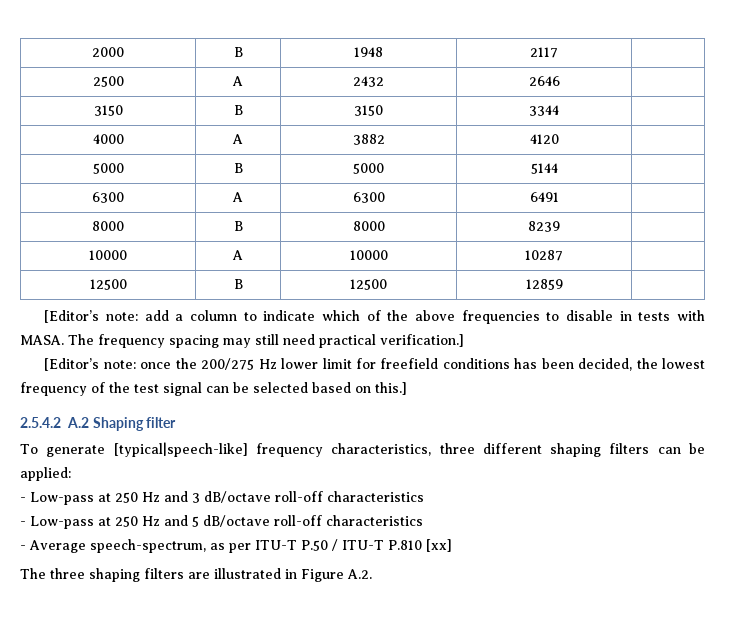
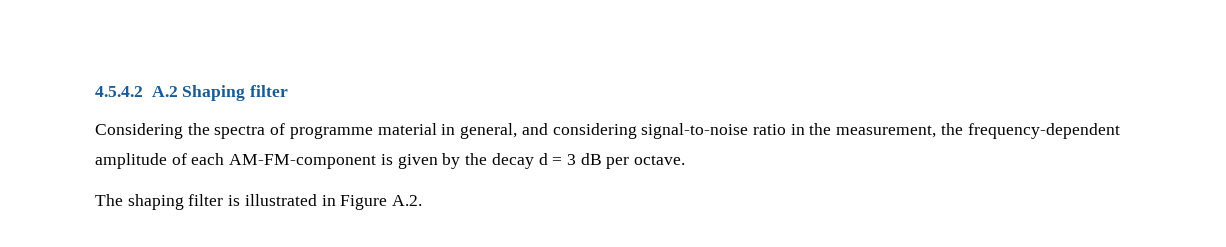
[92,47,124,57] [233,47,243,57] [354,47,383,57] [530,47,558,58] [92,76,124,87] [231,76,243,86] [353,76,384,87] [528,76,560,86] [93,105,123,116] [233,105,243,115] [354,105,383,116] [529,105,559,116] [92,134,124,144] [231,134,243,144] [352,134,385,145] [529,134,559,144] [92,163,124,174] [233,163,243,173] [353,163,384,174] [530,163,558,174] [92,192,124,203] [231,192,243,202] [352,192,385,203] [529,192,559,202] [92,221,124,231] [233,221,243,231] [352,221,385,231] [528,221,560,232] [89,250,127,260] [231,250,243,260] [349,250,388,260] [525,250,563,261] [89,279,127,290] [233,279,243,289] [350,279,387,290] [525,279,563,290] [44,310,705,324] [20,334,464,348] [44,358,705,371] [20,382,407,396] [20,417,177,431] [20,442,706,457] [20,467,71,481] [20,491,424,505] [20,515,423,529] [20,539,452,553] [20,568,210,582] 2000 | B | 1948 | 2117 | // 2500 | A | 2432 | 2646 | // 3150 | B | 3150 | 3344 | // 4000 | A | 3882 | 4120 | // 5000 | B | 5000 | 5144 | // 6300 | A | 6300 | 6491 | // 8000 | B | 8000 | 8239 | // 10000 | A | 10000 | 10287 | // 12500 | B | 12500 | 12859 | // [Editor’s note: add a column to indicate which of the above frequencies to disable in tests with MASA. The frequency spacing may still need practical verification.] // [Editor’s note: once the 200/275 Hz lower limit for freefield conditions has been decided, the lowest frequency of the test signal can be selected based on this.] // 2.5.4.2 A.2 Shaping filter // To generate [typical|speech-like] frequency characteristics, three different shaping filters can be applied: // - Low-pass at 250 Hz and 3 dB/octave roll-off characteristics // - Low-pass at 250 Hz and 5 dB/octave roll-off characteristics // - Average speech-spectrum, as per ITU-T P.50 / ITU-T P.810 [xx] // The three shaping filters are -> [95,85,289,101] [95,123,1120,139] [95,153,686,169] [95,194,241,210] 4.5.4.2 A.2 Shaping filter // Considering the spectra of programme material in general, and considering signal-to-noise ratio in the measurement, the frequency-dependent amplitude of each AM-FM-component is given by the decay d = 3 dB per octave. // The shaping filter is

